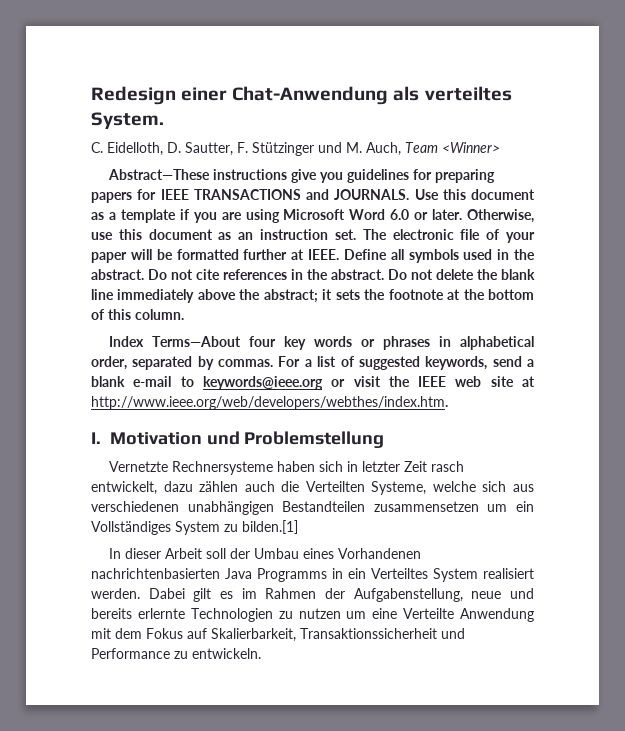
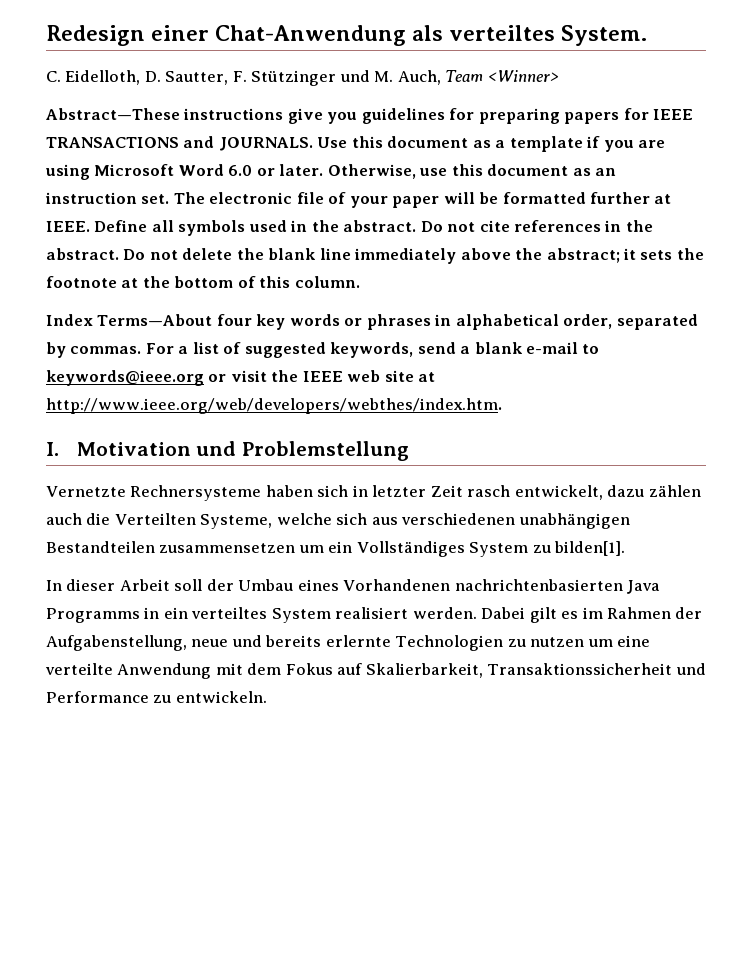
[242,520,298,534] bilden.[1] -> [554,541,626,556] bilden[1].
[371,568,428,579] Verteiltes -> [191,607,268,619] verteiltes
[403,608,455,619] Verteilte -> [45,663,113,675] verteilte

